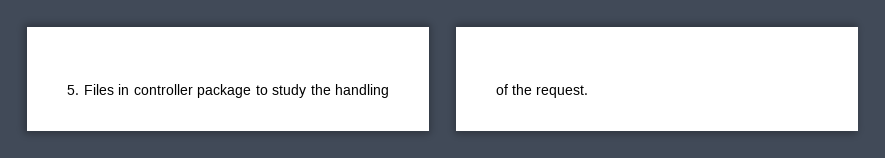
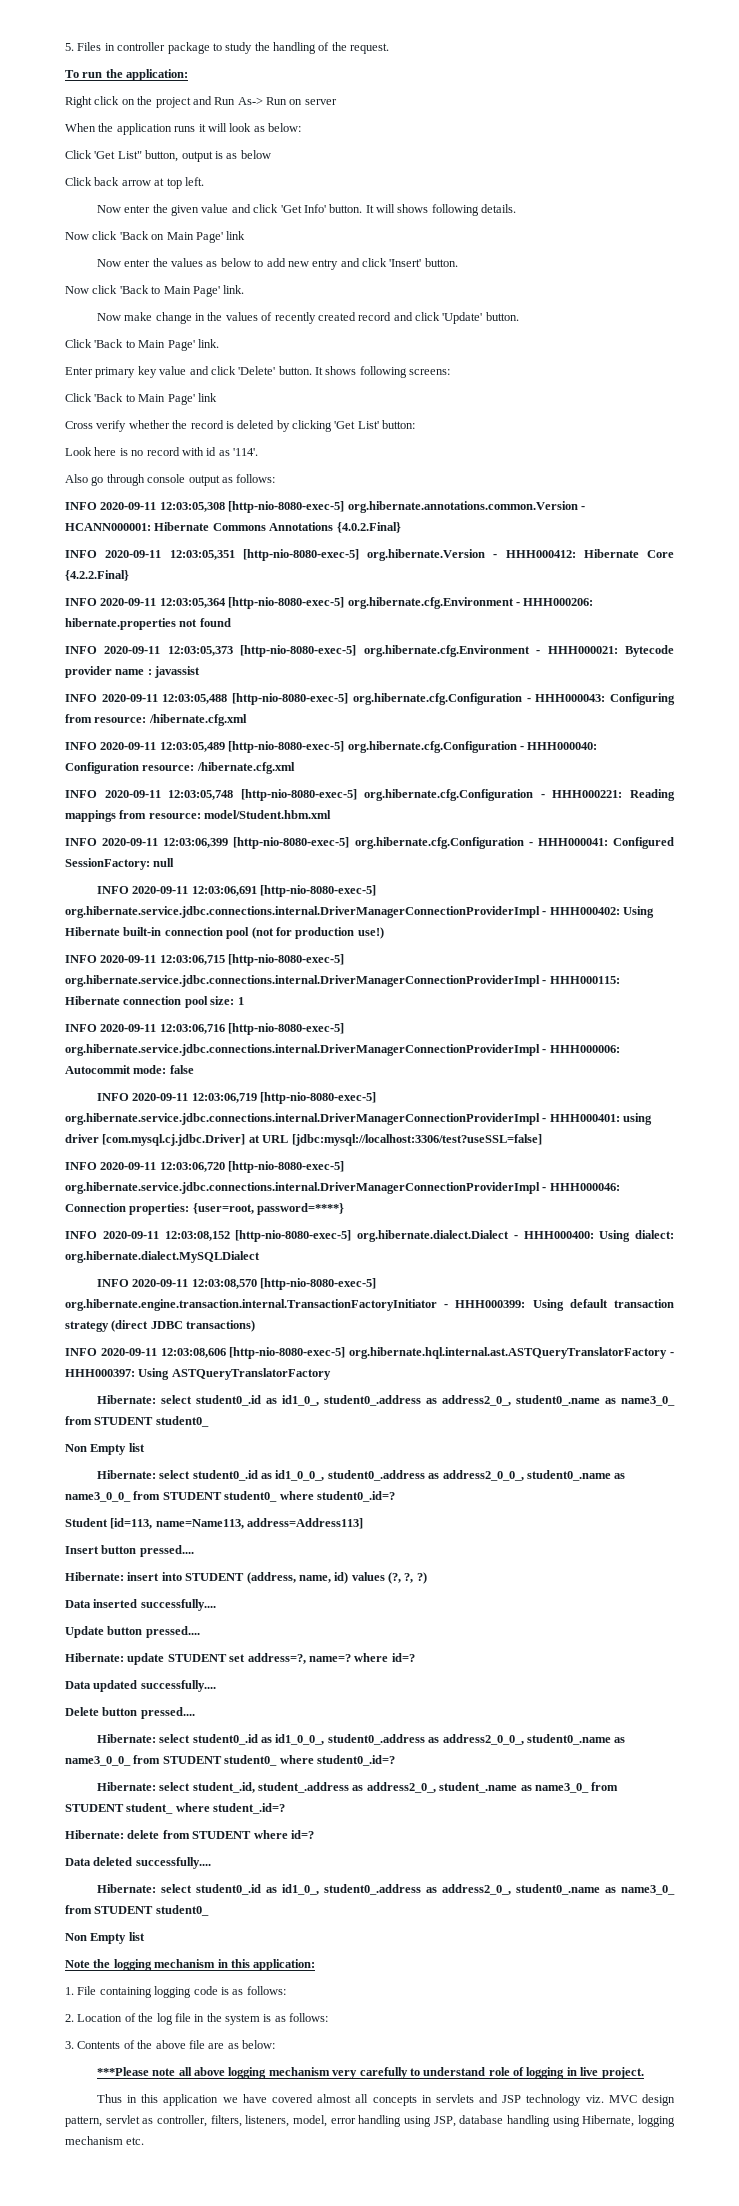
(588, 91) none -> [65,69,189,81] [65,96,337,108] [65,123,301,135] [65,150,271,162] [65,177,204,189] [96,204,517,216] [65,231,246,243] [96,258,458,270] [65,285,245,297] [96,312,519,324] [65,339,219,351] [65,366,451,378] [65,393,217,405] [65,420,416,432] [65,447,258,456] [65,474,276,486] [65,501,585,513] [65,522,401,533] [65,549,674,561] [65,570,129,581] [65,597,594,609] [65,618,231,630] [65,645,675,657] [65,666,201,678] [65,693,675,705] [65,714,247,726] [65,741,598,753] [65,762,295,774] [65,789,675,801] [65,810,332,822] [65,837,674,849] [65,858,175,870] [96,885,377,897] [65,906,655,918] [65,927,384,939] [65,954,345,966] [65,975,620,987] [65,996,244,1008] [65,1023,345,1035] [65,1044,620,1056] [65,1065,194,1074] [96,1092,377,1104] [65,1113,653,1125] [65,1134,542,1146] [65,1161,345,1173] [65,1182,620,1194] [65,1203,345,1215] [65,1230,674,1242] [65,1251,260,1263] [96,1278,377,1290] [65,1299,674,1311] [65,1320,256,1332] [65,1347,674,1359] [65,1368,331,1380] [96,1395,676,1406] [65,1416,209,1427] [65,1443,145,1455] [96,1470,626,1481] [65,1491,395,1502] [65,1518,364,1529] [65,1545,194,1557] [65,1572,427,1584] [65,1599,216,1611] [65,1626,200,1638] [65,1653,415,1665] [65,1680,216,1692] [65,1707,195,1719] [96,1734,626,1745] [65,1755,395,1766] [96,1782,619,1793] [65,1803,286,1814] [65,1830,314,1839] [65,1857,211,1869] [96,1884,676,1895] [65,1905,209,1916] [65,1932,145,1944] [65,1959,316,1971] [65,1986,286,1998] [65,2013,329,2025] [65,2040,275,2049] [96,2067,644,2079] [96,2094,676,2106] [65,2115,675,2127] [65,2136,145,2145] // To run the application: // Right click on the project and Run As-> Run on server // When the application runs it will look as below: // Click 'Get List" button, output is as below // Click back arrow at top left. // Now enter the given value and click 'Get Info' button. It will shows following details. // Now click 'Back on Main Page' link // Now enter the values as below to add new entry and click 'Insert' button. // Now click 'Back to Main Page' link. // Now make change in the values of recently created record and click 'Update' button. // Click 'Back to Main Page' link. // Enter primary key value and click 'Delete' button. It shows following screens: // Click 'Back to Main Page' link // Cross verify whether the record is deleted by clicking 'Get List' button: // Look here is no record with id as '114'. // Also go through console output as follows: // INFO 2020-09-11 12:03:05,308 [http-nio-8080-exec-5] org.hibernate.annotations.common.Version - HCANN000001: Hibernate Commons Annotations {4.0.2.Final} // INFO 2020-09-11 12:03:05,351 [http-nio-8080-exec-5] org.hibernate.Version - HHH000412: Hibernate Core {4.2.2.Final} // INFO 2020-09-11 12:03:05,364 [http-nio-8080-exec-5] org.hibernate.cfg.Environment - HHH000206: hibernate.properties not found // INFO 2020-09-11 12:03:05,373 [http-nio-8080-exec-5] org.hibernate.cfg.Environment - HHH000021: Bytecode provider name : javassist // INFO 2020-09-11 12:03:05,488 [http-nio-8080-exec-5] org.hibernate.cfg.Configuration - HHH000043: Configuring from resource: /hibernate.cfg.xml // INFO 2020-09-11 12:03:05,489 [http-nio-8080-exec-5] org.hibernate.cfg.Configuration - HHH000040: Configuration resource: /hibernate.cfg.xml // INFO 2020-09-11 12:03:05,748 [http-nio-8080-exec-5] org.hibernate.cfg.Configuration - HHH000221: Reading mappings from resource: model/Student.hbm.xml // INFO 2020-09-11 12:03:06,399 [http-nio-8080-exec-5] org.hibernate.cfg.Configuration - HHH000041: Configured SessionFactory: null // INFO 2020-09-11 12:03:06,691 [http-nio-8080-exec-5] org.hibernate.service.jdbc.connections.internal.DriverManagerConnectionProviderImpl - HHH000402: Using Hibernate built-in connection pool (not for production use!) // INFO 2020-09-11 12:03:06,715 [http-nio-8080-exec-5] org.hibernate.service.jdbc.connections.internal.DriverManagerConnectionProviderImpl - HHH000115: Hibernate connection pool size: 1 // INFO 2020-09-11 12:03:06,716 [http-nio-8080-exec-5] org.hibernate.service.jdbc.connections.internal.DriverManagerConnectionProviderImpl - HHH000006: Autocommit mode: false // INFO 2020-09-11 12:03:06,719 [http-nio-8080-exec-5] org.hibernate.service.jdbc.connections.internal.DriverManagerConnectionProviderImpl - HHH000401: using driver [com.mysql.cj.jdbc.Driver] at URL [jdbc:mysql://localhost:3306/test?useSSL=false] // INFO 2020-09-11 12:03:06,720 [http-nio-8080-exec-5] org.hibernate.service.jdbc.connections.internal.DriverManagerConnectionProviderImpl - HHH000046: Connection properties: {user=root, password=****} // INFO 2020-09-11 12:03:08,152 [http-nio-8080-exec-5] org.hibernate.dialect.Dialect - HHH000400: Using dialect: org.hibernate.dialect.MySQLDialect // INFO 2020-09-11 12:03:08,570 [http-nio-8080-exec-5] org.hibernate.engine.transaction.internal.TransactionFactoryInitiator - HHH000399: Using default transaction strategy (direct JDBC transactions) // INFO 2020-09-11 12:03:08,606 [http-nio-8080-exec-5] org.hibernate.hql.internal.ast.ASTQueryTranslatorFactory - HHH000397: Using ASTQueryTranslatorFactory // Hibernate: select student0_.id as id1_0_, student0_.address as address2_0_, student0_.name as name3_0_ from STUDENT student0_ // Non Empty list // Hibernate: select student0_.id as id1_0_0_, student0_.address as address2_0_0_, student0_.name as name3_0_0_ from STUDENT student0_ where student0_.id=? // Student [id=113, name=Name113, address=Address113] // Insert button pressed.... // Hibernate: insert into STUDENT (address, name, id) values (?, ?, ?) // Data inserted successfully.... // Update button pressed.... // Hibernate: update STUDENT set address=?, name=? where id=? // Data updated successfully.... // Delete button pressed.... // Hibernate: select student0_.id as id1_0_0_, student0_.address as address2_0_0_, student0_.name as name3_0_0_ from STUDENT student0_ where student0_.id=? // Hibernate: select student_.id, student_.address as address2_0_, student_.name as name3_0_ from STUDENT student_ where student_.id=? // Hibernate: delete from STUDENT where id=? // Data deleted successfully.... // Hibernate: select student0_.id as id1_0_, student0_.address as address2_0_, student0_.name as name3_0_ from STUDENT student0_ // Non Empty list // Note the logging mechanism in this application: // 1. File containing logging code is as follows: // 2. Location of the log file in the system is as follows: // 3. Contents of the above file are as below: // ***Please note all above logging mechanism very carefully to understand role of logging in live project. // Thus in this application we have covered almost all concepts in servlets and JSP technology viz. MVC design pattern, servlet as controller, filters, listeners, model, error handling using JSP, database handling using Hibernate, logging mechanism etc.

